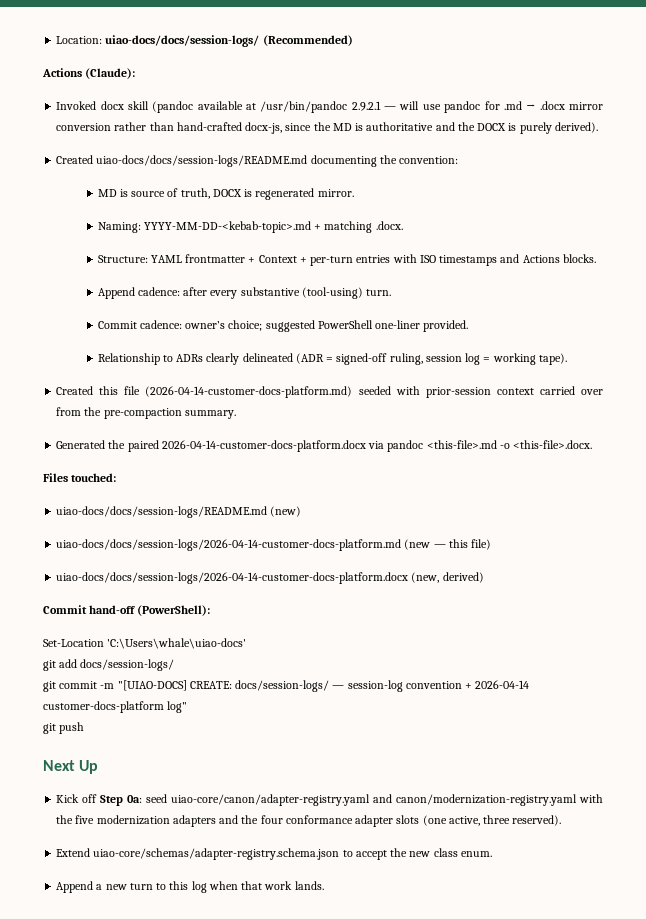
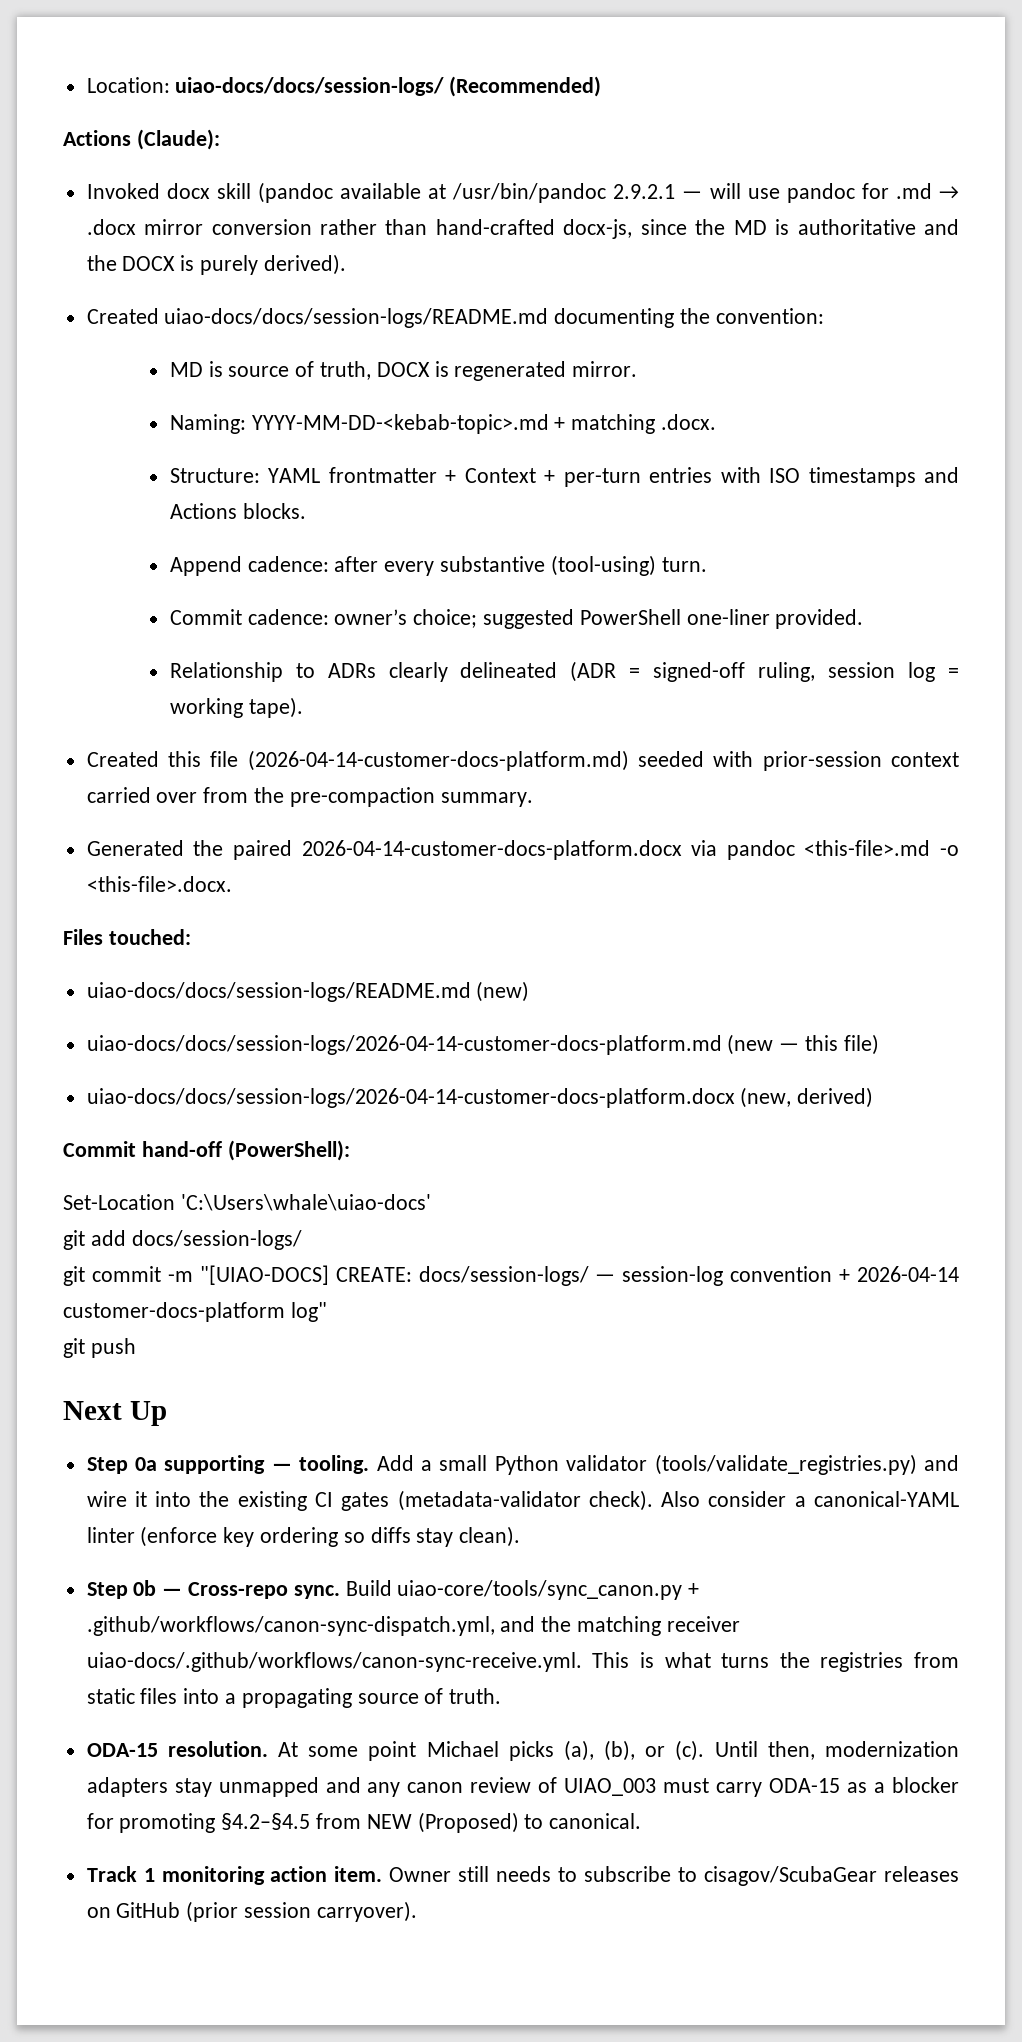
[56,794,603,806] [56,815,562,827] [56,848,492,860] [56,881,324,893] Kick off Step 0a: seed uiao-core/canon/adapter-registry.yaml and canon/modernization-registry.yaml with the five modernization adapters and the four conformance adapter slots (one active, three reserved). // Extend uiao-core/schemas/adapter-registry.schema.json to accept the new class enum. // Append a new turn to this log when that work lands. -> [86,1454,959,1475] [86,1490,960,1511] [86,1526,521,1547] [86,1580,700,1600] [86,1616,740,1636] [86,1652,960,1672] [86,1688,502,1708] [86,1740,959,1761] [86,1777,959,1797] [86,1812,642,1833] [86,1866,959,1886] [86,1901,417,1922] Step 0a supporting — tooling. Add a small Python validator (tools/validate_registries.py) and wire it into the existing CI gates (metadata-validator check). Also consider a canonical-YAML linter (enforce key ordering so diffs stay clean). // Step 0b — Cross-repo sync. Build uiao-core/tools/sync_canon.py + .github/workflows/canon-sync-dispatch.yml, and the matching receiver uiao-docs/.github/workflows/canon-sync-receive.yml. This is what turns the registries from static files into a propagating source of truth. // ODA-15 resolution. At some point Michael picks (a), (b), or (c). Until then, modernization adapters stay unmapped and any canon review of UIAO_003 must carry ODA-15 as a blocker for promoting §4.2–§4.5 from NEW (Proposed) to canonical. // Track 1 monitoring action item. Owner still needs to subscribe to cisagov/ScubaGear releases on GitHub (prior session carryover).

